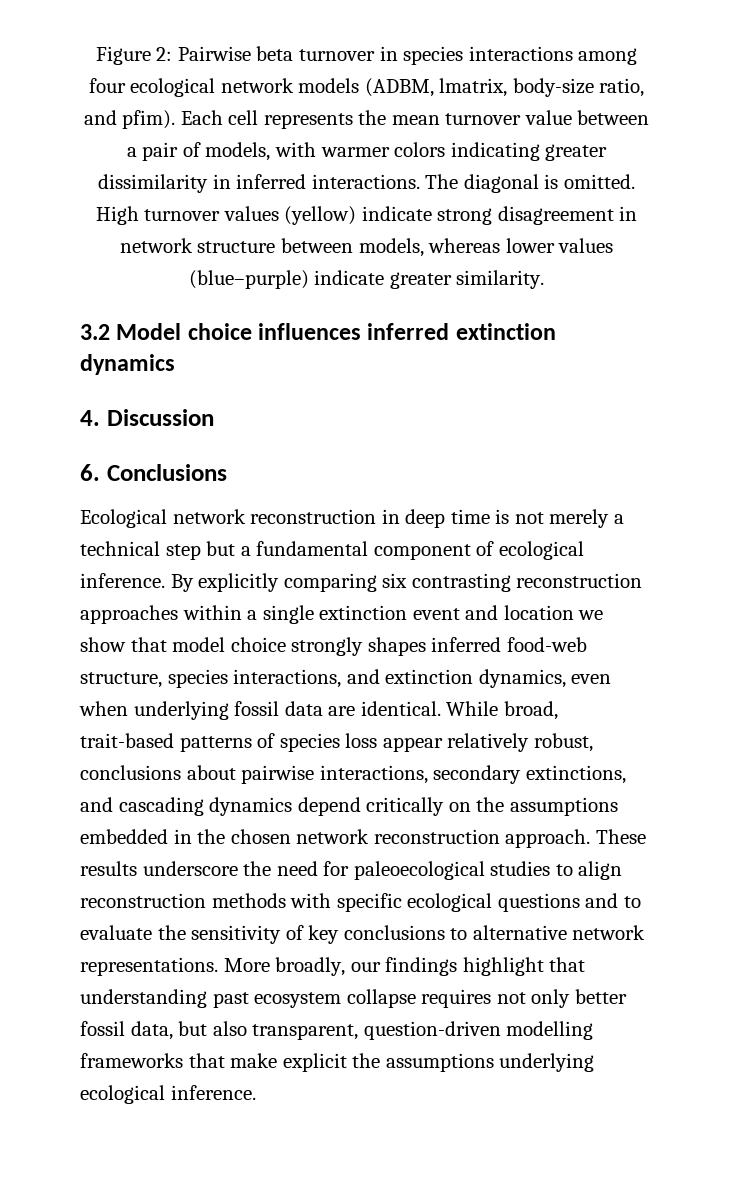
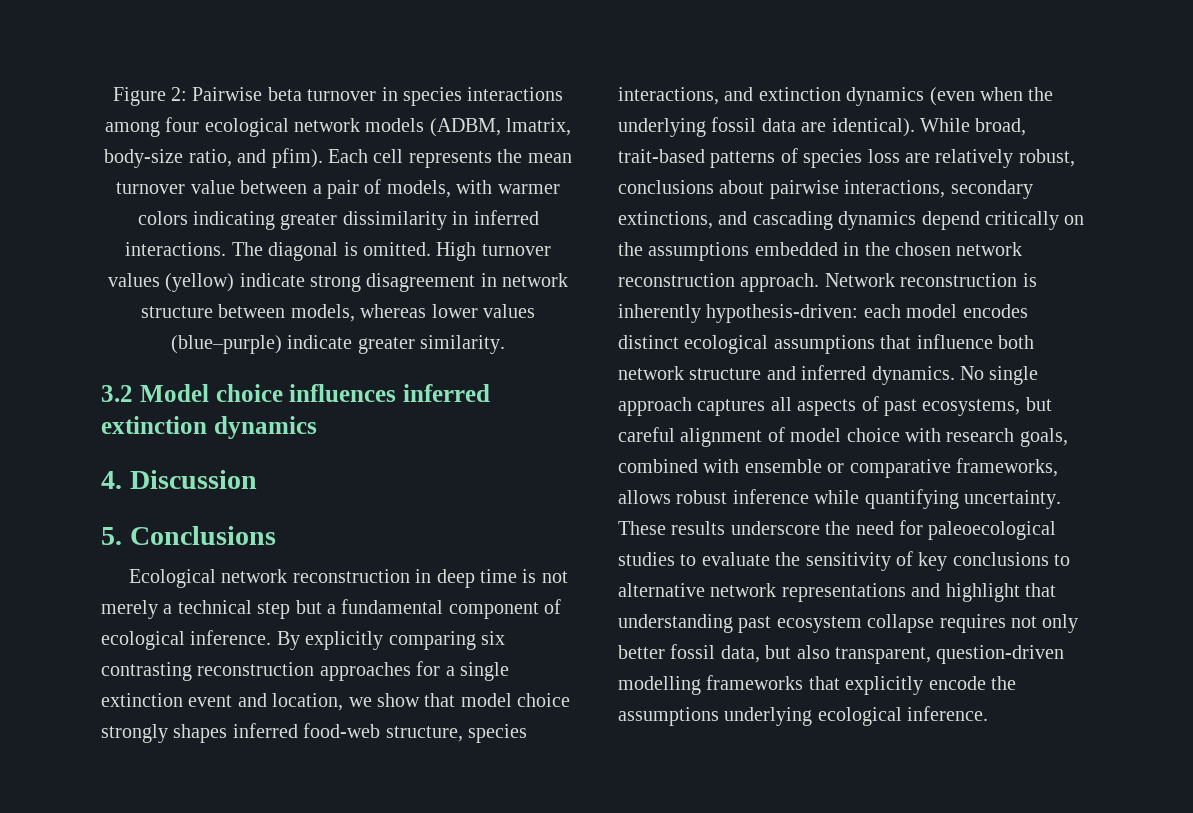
[80,464,100,481] 6. -> [101,527,122,545] 5.
[182,605,242,620] within -> [416,661,441,676] for
[503,605,574,620] location -> [272,693,344,711] location,
[478,669,612,688] [79,701,128,716] dynamics, even when -> [846,87,1054,106] dynamics (even when the
[360,701,441,716] identical. -> [831,118,915,137] identical).
[382,737,443,752] appear -> [905,153,930,163] are
(591, 838) none -> [824,273,1037,287] [618,304,1028,323] [618,334,1034,354] [618,365,1039,385] [618,396,1052,416] [618,427,1068,447] [618,458,1058,478] [618,489,1061,509] Network reconstruction is inherently hypothesis-driven: each model encodes distinct ecological assumptions that influence both network structure and inferred dynamics. No single approach captures all aspects of past ecosystems, but careful alignment of model choice with research goals, combined with ensemble or comparative frameworks, allows robust inference while quantifying uncertainty.
[578,861,623,880] [80,893,641,912] align reconstruction methods with specific ecological questions and to -> (697, 560) none
[80,957,458,976] representations. More broadly, our findings -> [781,583,941,602] representations and
[230,1053,347,1072] make explicit -> [845,676,986,695] explicitly encode

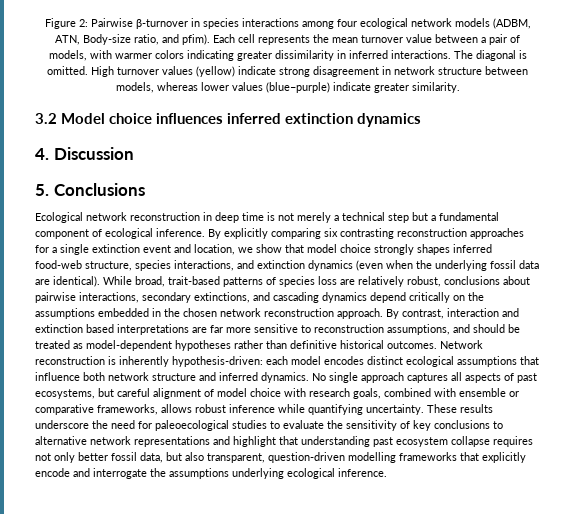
[267,87,377,101] beta turnover -> [135,19,188,29] β-turnover
[506,118,572,136] [104,149,184,168] lmatrix, body-size -> [55,34,131,45] ATN, Body-size
(820, 282) none -> [386,308,519,319] [35,324,520,335] [35,340,437,351] By contrast, interaction and extinction based interpretations are far more sensitive to reconstruction assumptions, and should be treated as model-dependent hypotheses rather than definitive historical outcomes.
(986, 683) none -> [73,468,147,479] and interrogate

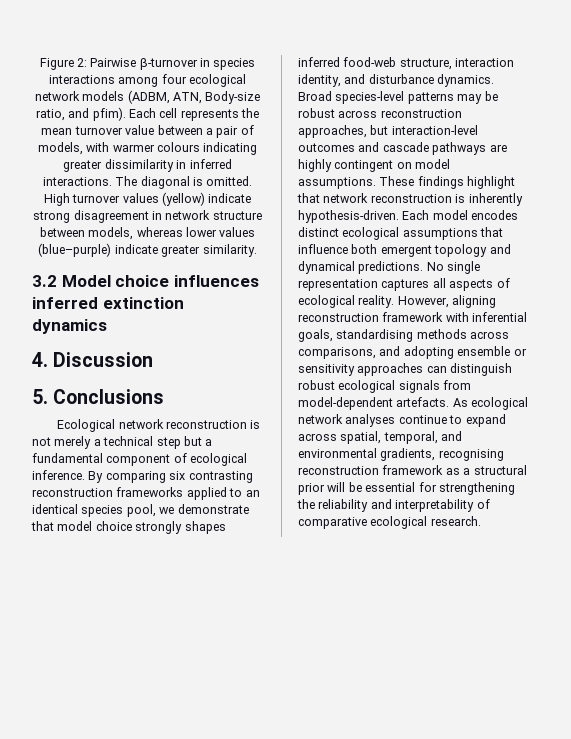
[154,50,184,59] colors -> [156,142,200,152] colours
[203,212,264,223] in deep time -> (247, 424) none
[224,228,268,239] explicitly -> (104, 477) none
[470,228,524,239] [35,244,282,255] approaches for a single extinction event and location, we show -> [116,487,260,500] [32,504,249,517] frameworks applied to an identical species pool, we demonstrate
[135,260,539,271] [35,276,530,287] [35,292,484,303] [35,308,519,319] [35,324,520,335] [35,340,483,351] [35,356,288,367] species interactions, and extinction dynamics (even when the underlying fossil data are identical). While broad, trait-based patterns of species loss are relatively robust, conclusions about pairwise interactions, secondary extinctions, and cascading dynamics depend critically on the assumptions embedded in the chosen network reconstruction approach. By contrast, interaction and extinction based interpretations are far more sensitive to reconstruction assumptions, and should be treated as model-dependent hypotheses rather than definitive historical outcomes. Network reconstruction is inherently hypothesis-driven: each -> [455,58,515,67] [298,74,495,87] [298,91,498,104] [298,108,462,118] [298,125,478,138] [298,142,507,155] [298,159,451,172] [298,176,516,189] [297,193,523,206] [298,210,430,223] interaction identity, and disturbance dynamics. Broad species-level patterns may be robust across reconstruction approaches, but interaction-level outcomes and cascade pathways are highly contingent on model assumptions. These findings highlight that network reconstruction is inherently hypothesis-driven. Each
[108,372,309,383] network structure and inferred dynamics. -> [380,244,511,257] [298,261,424,274] emergent topology and dynamical predictions.
[361,372,404,383] approach -> [298,279,378,291] representation
[517,373,537,383] [35,388,519,399] [35,404,493,415] [35,420,503,431] [35,436,533,447] [35,452,526,463] [35,468,387,479] past ecosystems, but careful alignment of model choice with research goals, combined with ensemble or comparative frameworks, allows robust inference while quantifying uncertainty. These results underscore the need for paleoecological studies to evaluate the sensitivity of key conclusions to alternative network representations and highlight that understanding past ecosystem collapse requires not only better fossil data, but also transparent, question-driven modelling frameworks that explicitly encode and interrogate the assumptions underlying ecological inference. -> [298,295,497,308] [298,312,528,322] [298,329,510,342] [298,346,527,359] [298,363,513,376] [298,380,472,393] [298,397,529,410] [298,414,506,427] [298,431,463,444] [298,448,504,461] [298,465,527,475] [298,482,515,495] [297,499,490,512] [298,516,481,529] ecological reality. However, aligning reconstruction framework with inferential goals, standardising methods across comparisons, and adopting ensemble or sensitivity approaches can distinguish robust ecological signals from model-dependent artefacts. As ecological network analyses continue to expand across spatial, temporal, and environmental gradients, recognising reconstruction framework as a structural prior will be essential for strengthening the reliability and interpretability of comparative ecological research.

